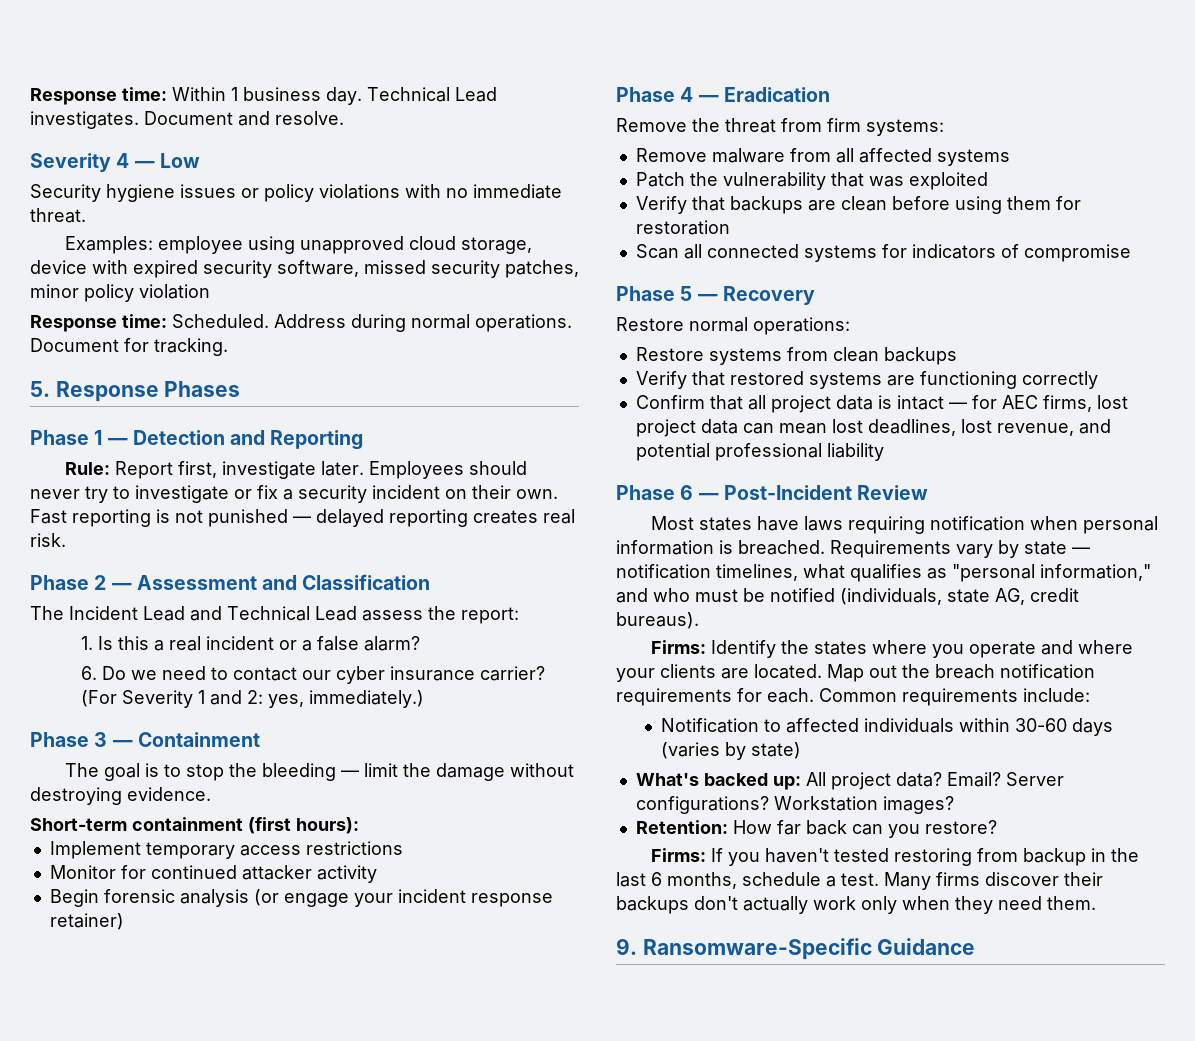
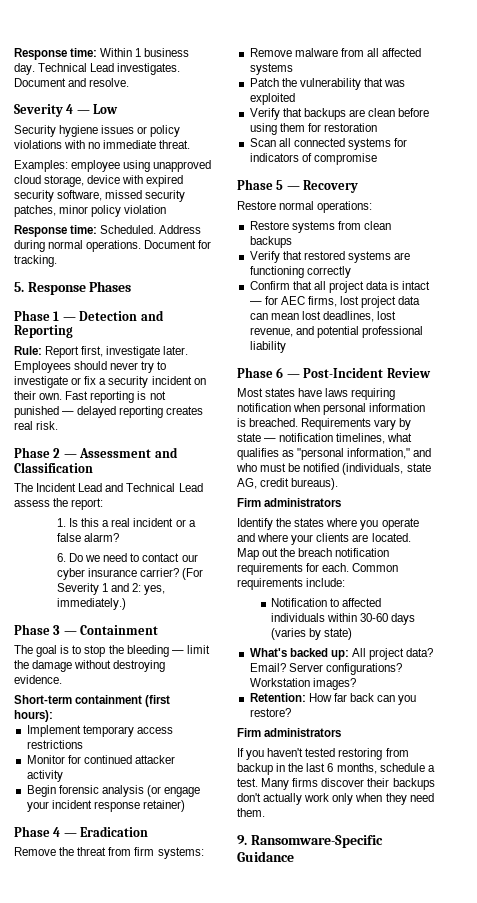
[650,640,706,654] Firms: -> [237,498,342,507] Firm administrators //
[650,848,706,862] Firms: -> [237,728,342,737] Firm administrators //

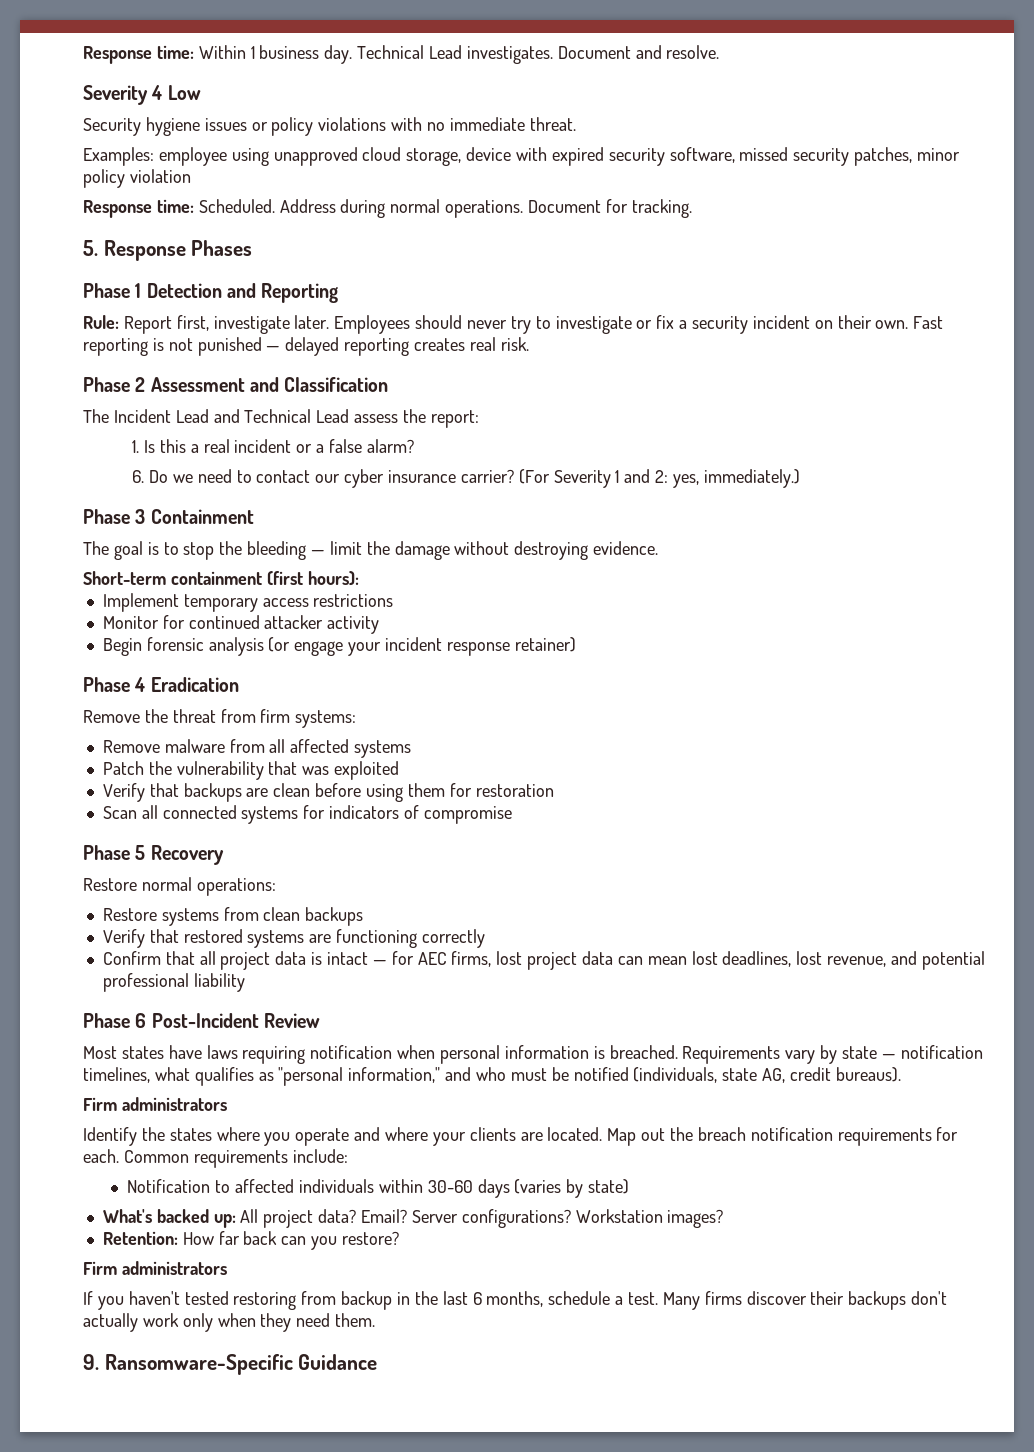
[76,110,90,114] — -> (163, 92) none
[62,317,76,321] — -> (142, 290) none
[63,454,77,458] — -> (146, 384) none
[63,631,77,635] — -> (146, 516) none
[63,833,77,837] — -> (146, 684) none
[286,186,300,190] — -> (146, 852) none
[286,374,300,378] — -> (147, 1020) none

